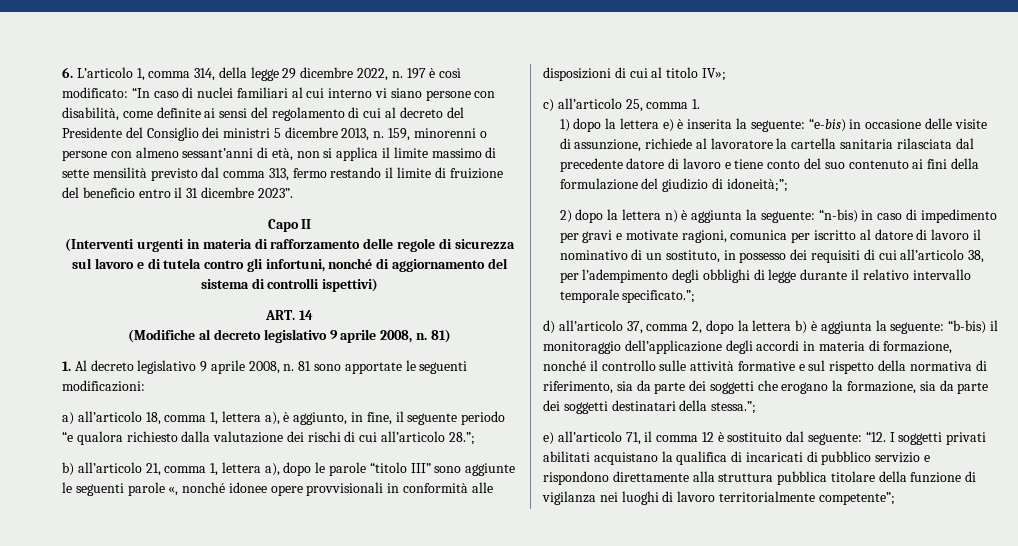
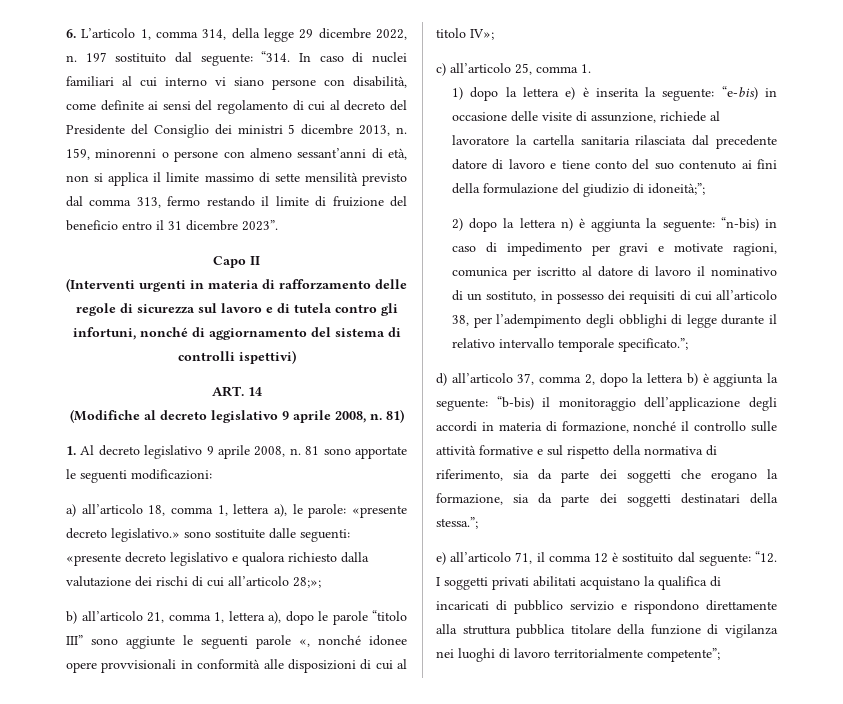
[429,68,462,78] [62,87,150,98] è così modificato: “In -> [115,51,311,66] sostituito dal seguente: “314. In
[283,411,506,425] [62,431,73,442] è aggiunto, in fine, il seguente periodo “e -> [292,504,407,518] [66,528,350,542] [66,552,238,566] le parole: «presente decreto legislativo.» sono sostituite dalle seguenti: «presente decreto legislativo e
[448,432,475,445] 28.”; -> [293,577,321,588] 28;»;

